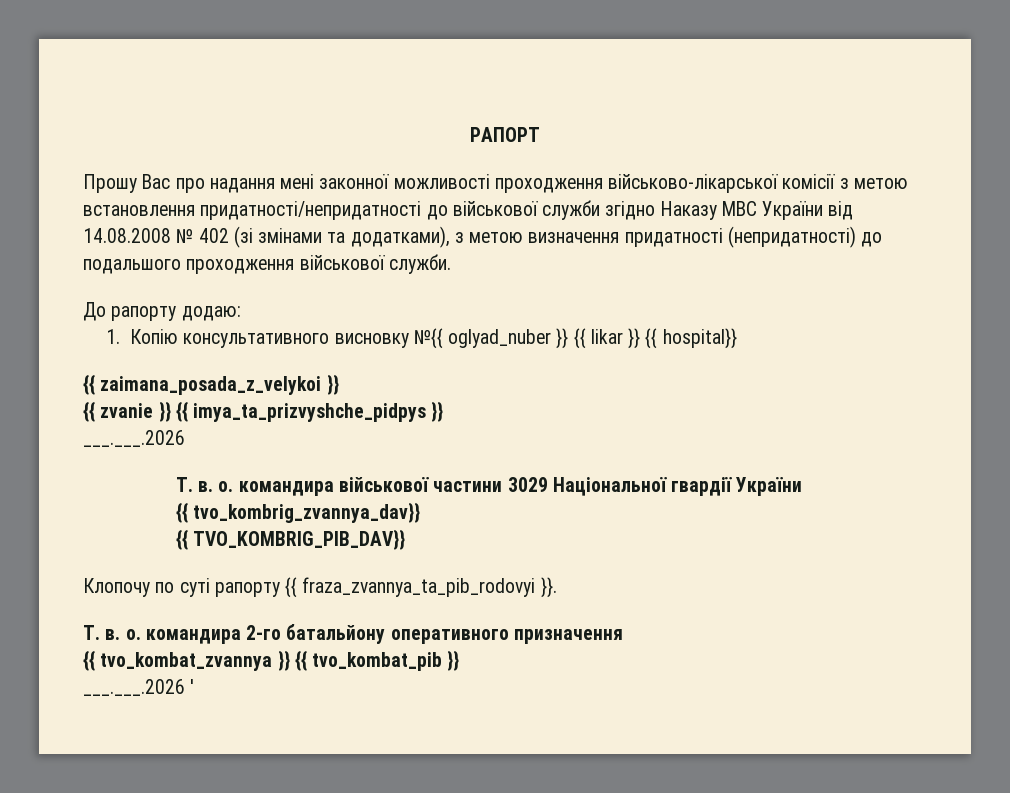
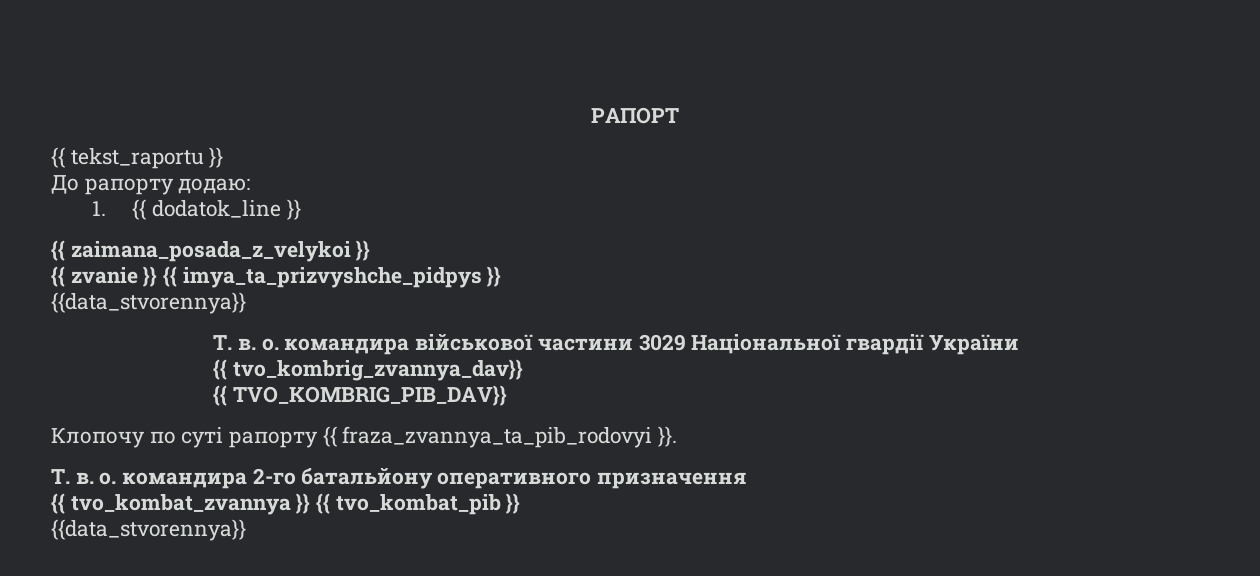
[83,174,908,193] [83,200,854,220] [83,226,883,248] [83,254,451,274] [83,302,241,321] [106,328,737,349] Прошу Вас про надання мені законної можливості проходження військово-лікарської комісії з метою встановлення придатності/непридатності до військової служби згідно Наказу МВС України від 14.08.2008 № 402 (зі змінами та додатками), з метою визначення придатності (непридатності) до подальшого проходження військової служби. // До рапорту додаю: // 1. Копію консультативного висновку №{{ oglyad_nuber }} {{ likar }} {{ hospital}} -> [51,147,224,169] [51,175,251,195] [91,199,301,220] {{ tekst_raportu }} // До рапорту додаю: // 1. {{ dodatok_line }}
[83,430,185,447] ___.___.2026 -> [51,292,246,314] {{data_stvorennya}}
[83,679,195,696] ___.___.2026 ' -> [51,519,246,541] {{data_stvorennya}}

